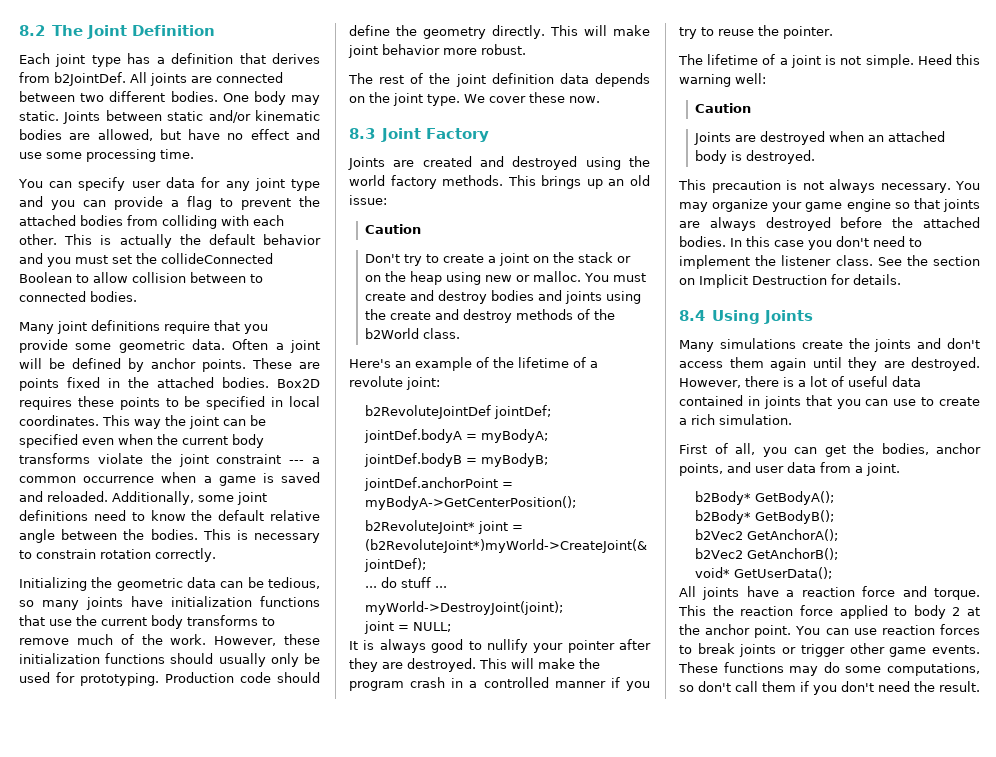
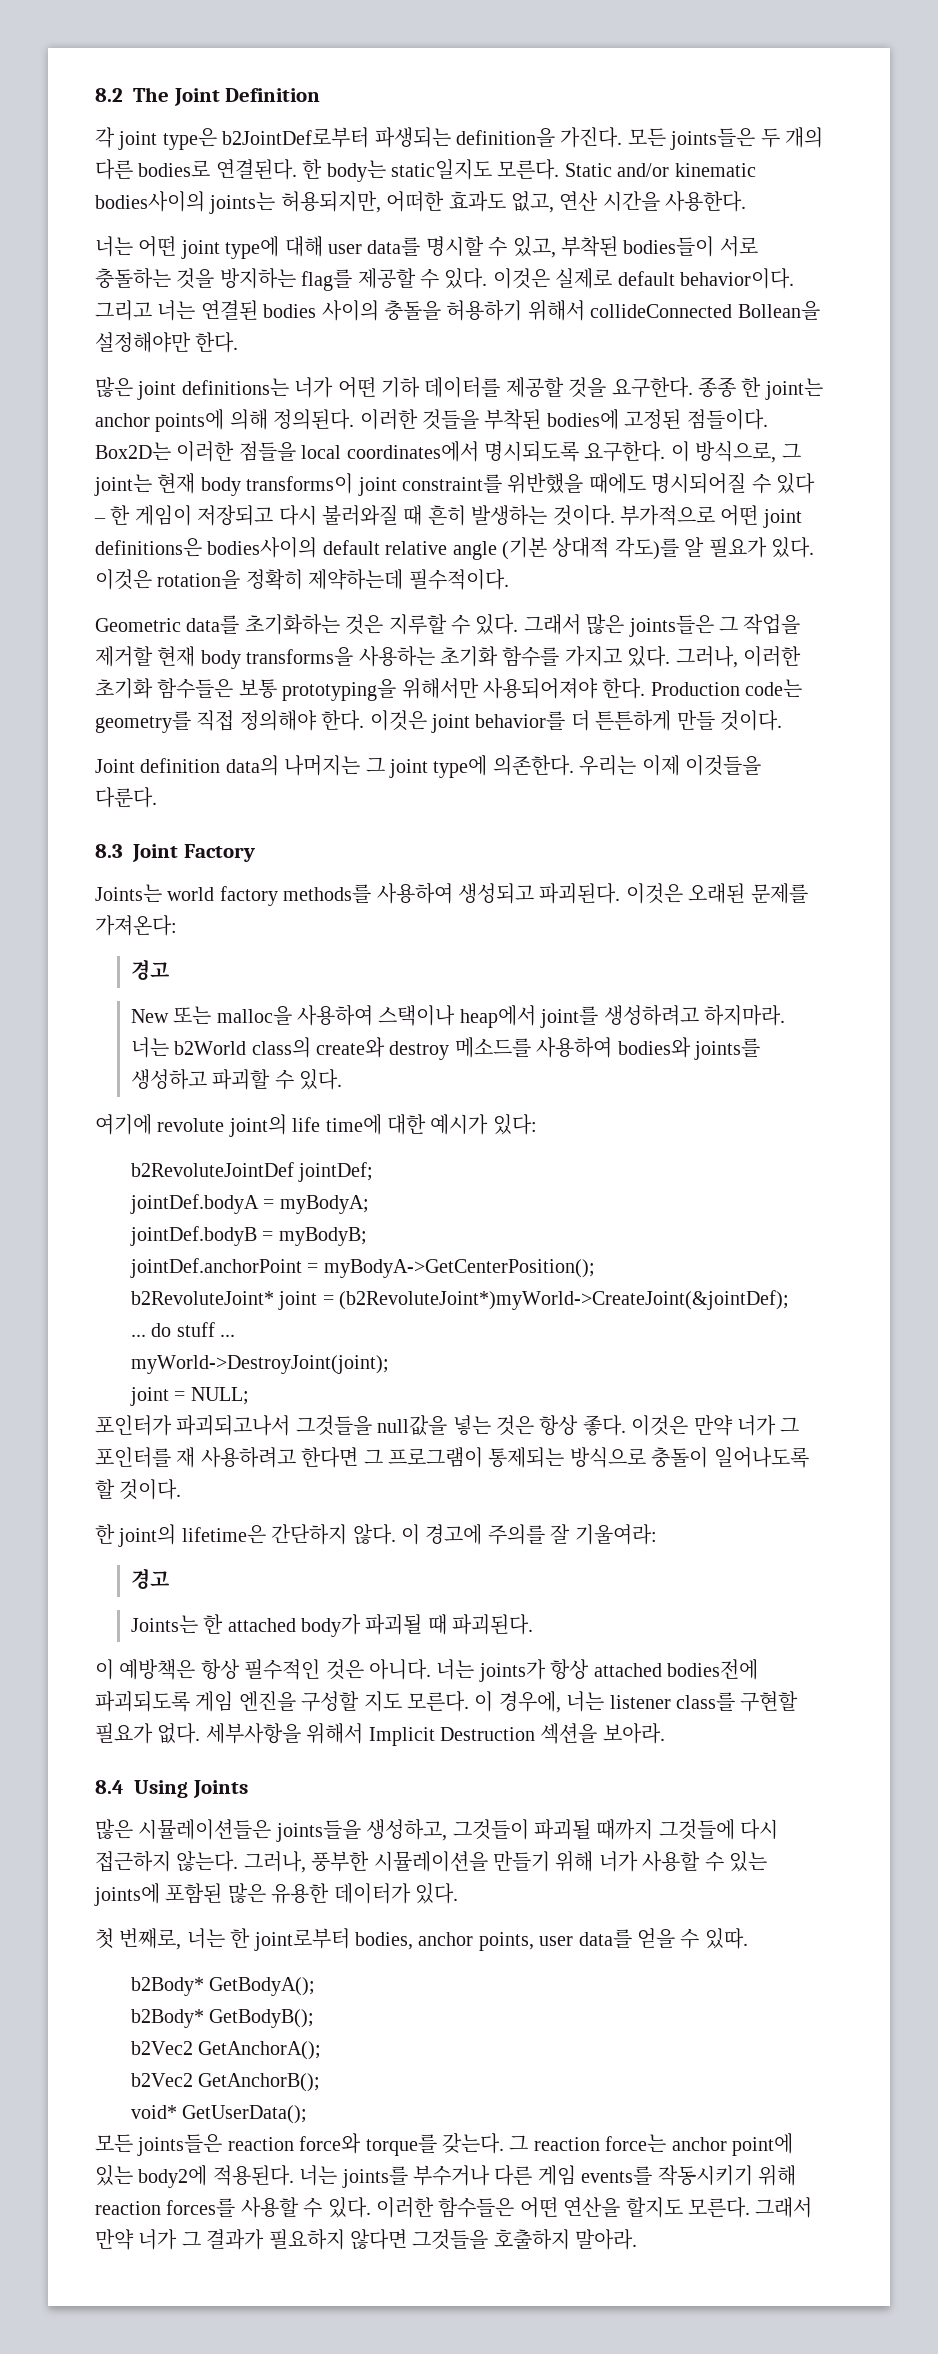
[19,53,320,67] [19,72,283,86] [19,91,320,105] [19,110,320,124] [19,129,320,141] [19,149,194,162] [18,177,320,191] [19,196,320,210] [19,215,284,229] [19,234,321,248] [19,253,273,267] [19,272,263,283] [19,291,137,302] [19,320,268,334] [19,339,320,353] [19,358,320,372] [19,377,320,391] [19,396,320,410] [19,415,266,429] [19,434,264,448] [19,453,320,467] [19,472,320,486] [19,491,267,505] [19,510,320,521] [19,529,320,543] [19,548,216,562] [19,577,320,591] [19,596,320,610] [19,615,275,629] [19,634,320,646] [19,653,320,667] [19,672,320,686] [349,25,650,39] [348,44,526,58] [348,73,650,87] [349,92,600,106] [349,128,489,142] [348,156,650,170] [349,175,650,189] [349,195,387,205] [365,224,422,234] [365,252,632,266] [365,271,647,285] [365,290,642,304] [365,309,616,323] [365,328,461,339] [349,357,598,371] [349,376,440,390] Each joint type has a definition that derives from b2JointDef. All joints are connected between two different bodies. One body may static. Joints between static and/or kinematic bodies are allowed, but have no effect and use some processing time. // You can specify user data for any joint type and you can provide a flag to prevent the attached bodies from colliding with each other. This is actually the default behavior and you must set the collideConnected Boolean to allow collision between to connected bodies. // Many joint definitions require that you provide some geometric data. Often a joint will be defined by anchor points. These are points fixed in the attached bodies. Box2D requires these points to be specified in local coordinates. This way the joint can be specified even when the current body transforms violate the joint constraint --- a common occurrence when a game is saved and reloaded. Additionally, some joint definitions need to know the default relative angle between the bodies. This is necessary to constrain rotation correctly. // Initializing the geometric data can be tedious, so many joints have initialization functions that use the current body transforms to remove much of the work. However, these initialization functions should usually only be used for prototyping. Production code should define the geometry directly. This will make joint behavior more robust. // The rest of the joint definition data depends on the joint type. We cover these now. // 8.3 Joint Factory // Joints are created and destroyed using the world factory methods. This brings up an old issue: // Caution // Don't try to create a joint on the stack or on the heap using new or malloc. You must create and destroy bodies and joints using the create and destroy methods of the b2World class. // Here's an example of the lifetime of a revolute joint: -> [95,127,823,150] [95,159,756,182] [95,191,747,214] [95,236,758,259] [95,268,794,291] [95,300,820,321] [95,332,239,353] [95,377,823,400] [95,409,768,432] [95,441,801,463] [94,473,815,496] [94,505,802,528] [95,537,814,560] [95,569,509,590] [95,614,801,637] [95,646,801,669] [95,678,803,701] [95,710,782,733] [95,755,761,778] [95,787,157,808] [95,844,255,862] [95,883,808,906] [95,915,177,936] [130,959,169,980] [130,1005,786,1028] [130,1037,761,1060] [130,1069,343,1090] [95,1114,537,1137] 각 joint type은 b2JointDef로부터 파생되는 definition을 가진다. 모든 joints들은 두 개의 다른 bodies로 연결된다. 한 body는 static일지도 모른다. Static and/or kinematic bodies사이의 joints는 허용되지만, 어떠한 효과도 없고, 연산 시간을 사용한다. // 너는 어떤 joint type에 대해 user data를 명시할 수 있고, 부착된 bodies들이 서로 충돌하는 것을 방지하는 flag를 제공할 수 있다. 이것은 실제로 default behavior이다. 그리고 너는 연결된 bodies 사이의 충돌을 허용하기 위해서 collideConnected Bollean을 설정해야만 한다. // 많은 joint definitions는 너가 어떤 기하 데이터를 제공할 것을 요구한다. 종종 한 joint는 anchor points에 의해 정의된다. 이러한 것들을 부착된 bodies에 고정된 점들이다. Box2D는 이러한 점들을 local coordinates에서 명시되도록 요구한다. 이 방식으로, 그 joint는 현재 body transforms이 joint constraint를 위반했을 때에도 명시되어질 수 있다 – 한 게임이 저장되고 다시 불러와질 때 흔히 발생하는 것이다. 부가적으로 어떤 joint definitions은 bodies사이의 default relative angle (기본 상대적 각도)를 알 필요가 있다. 이것은 rotation을 정확히 제약하는데 필수적이다. // Geometric data를 초기화하는 것은 지루할 수 있다. 그래서 많은 joints들은 그 작업을 제거할 현재 body transforms을 사용하는 초기화 함수를 가지고 있다. 그러나, 이러한 초기화 함수들은 보통 prototyping을 위해서만 사용되어져야 한다. Production code는 geometry를 직접 정의해야 한다. 이것은 joint behavior를 더 튼튼하게 만들 것이다. // Joint definition data의 나머지는 그 joint type에 의존한다. 우리는 이제 이것들을 다룬다. // 8.3 Joint Factory // Joints는 world factory methods를 사용하여 생성되고 파괴된다. 이것은 오래된 문제를 가져온다: // 경고 // New 또는 malloc을 사용하여 스택이나 heap에서 joint를 생성하려고 하지마라. 너는 b2World class의 create와 destroy 메소드를 사용하여 bodies와 joints를 생성하고 파괴할 수 있다. // 여기에 revolute joint의 life time에 대한 예시가 있다:
[349,639,651,653] [349,658,600,672] [349,677,650,691] [679,25,833,39] [678,54,980,68] [679,73,766,87] [695,103,752,113] [694,131,946,145] [695,150,816,164] [678,179,981,193] [679,198,980,212] [679,217,980,231] [679,236,922,250] [679,255,980,269] [679,274,901,288] [679,310,813,324] [679,338,980,352] [679,357,980,371] [679,376,921,388] [679,395,980,409] [679,414,792,425] [679,443,981,457] [679,462,900,476] It is always good to nullify your pointer after they are destroyed. This will make the program crash in a controlled manner if you try to reuse the pointer. // The lifetime of a joint is not simple. Heed this warning well: // Caution // Joints are destroyed when an attached body is destroyed. // This precaution is not always necessary. You may organize your game engine so that joints are always destroyed before the attached bodies. In this case you don't need to implement the listener class. See the section on Implicit Destruction for details. // 8.4 Using Joints // Many simulations create the joints and don't access them again until they are destroyed. However, there is a lot of useful data contained in joints that you can use to create a rich simulation. // First of all, you can get the bodies, anchor points, and user data from a joint. -> [95,1415,800,1436] [95,1447,809,1468] [95,1479,182,1500] [95,1524,657,1547] [130,1568,169,1589] [130,1614,534,1637] [95,1659,758,1682] [95,1691,799,1713] [95,1723,665,1746] [95,1780,248,1798] [95,1819,779,1842] [95,1851,767,1873] [94,1883,458,1906] [95,1928,748,1951] 포인터가 파괴되고나서 그것들을 null값을 넣는 것은 항상 좋다. 이것은 만약 너가 그 포인터를 재 사용하려고 한다면 그 프로그램이 통제되는 방식으로 충돌이 일어나도록 할 것이다. // 한 joint의 lifetime은 간단하지 않다. 이 경고에 주의를 잘 기울여라: // 경고 // Joints는 한 attached body가 파괴될 때 파괴된다. // 이 예방책은 항상 필수적인 것은 아니다. 너는 joints가 항상 attached bodies전에 파괴되도록 게임 엔진을 구성할 지도 모른다. 이 경우에, 너는 listener class를 구현할 필요가 없다. 세부사항을 위해서 Implicit Destruction 섹션을 보아라. // 8.4 Using Joints // 많은 시뮬레이션들은 joints들을 생성하고, 그것들이 파괴될 때까지 그것들에 다시 접근하지 않는다. 그러나, 풍부한 시뮬레이션을 만들기 위해 너가 사용할 수 있는 joints에 포함된 많은 유용한 데이터가 있다. // 첫 번째로, 너는 한 joint로부터 bodies, anchor points, user data를 얻을 수 있따.
[679,586,980,600] [678,605,980,619] [679,624,980,638] [679,643,980,657] [678,662,980,676] [679,681,980,695] All joints have a reaction force and torque. This the reaction force applied to body 2 at the anchor point. You can use reaction forces to break joints or trigger other game events. These functions may do some computations, so don't call them if you don't need the result. -> [95,2133,793,2156] [95,2165,796,2188] [95,2197,813,2218] [95,2229,638,2250] 모든 joints들은 reaction force와 torque를 갖는다. 그 reaction force는 anchor point에 있는 body2에 적용된다. 너는 joints를 부수거나 다른 게임 events를 작동시키기 위해 reaction forces를 사용할 수 있다. 이러한 함수들은 어떤 연산을 할지도 모른다. 그래서 만약 너가 그 결과가 필요하지 않다면 그것들을 호출하지 말아라.

